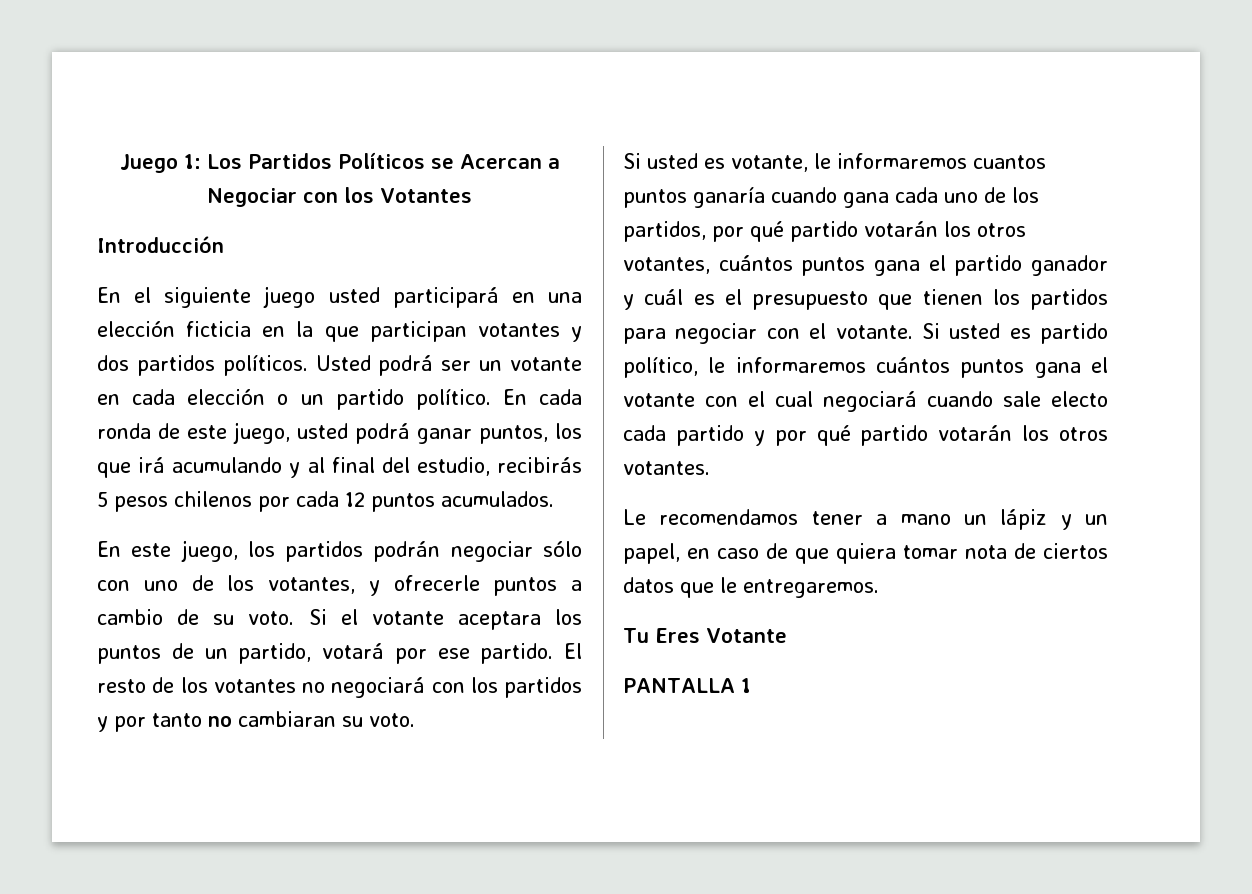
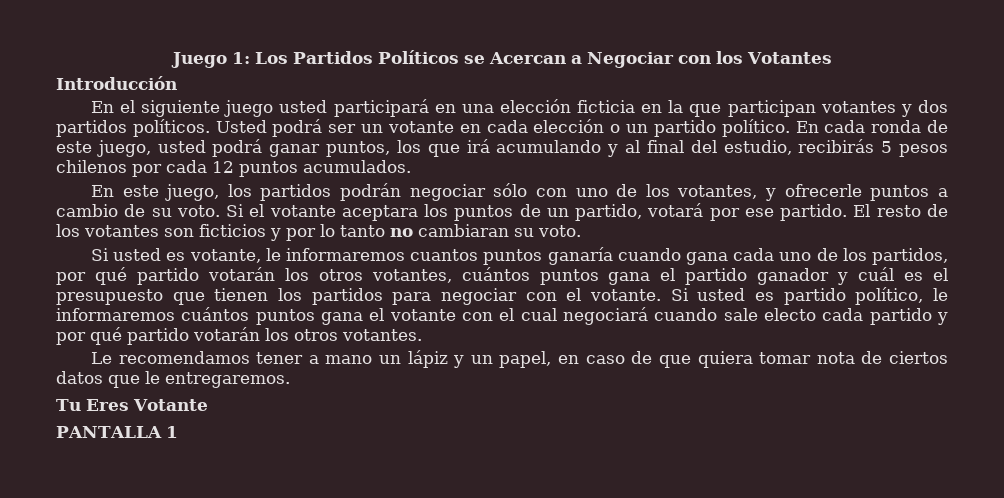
[302,677,582,698] [97,716,146,732] no negociará con los partidos y por -> [164,224,335,241] son ficticios y por lo

